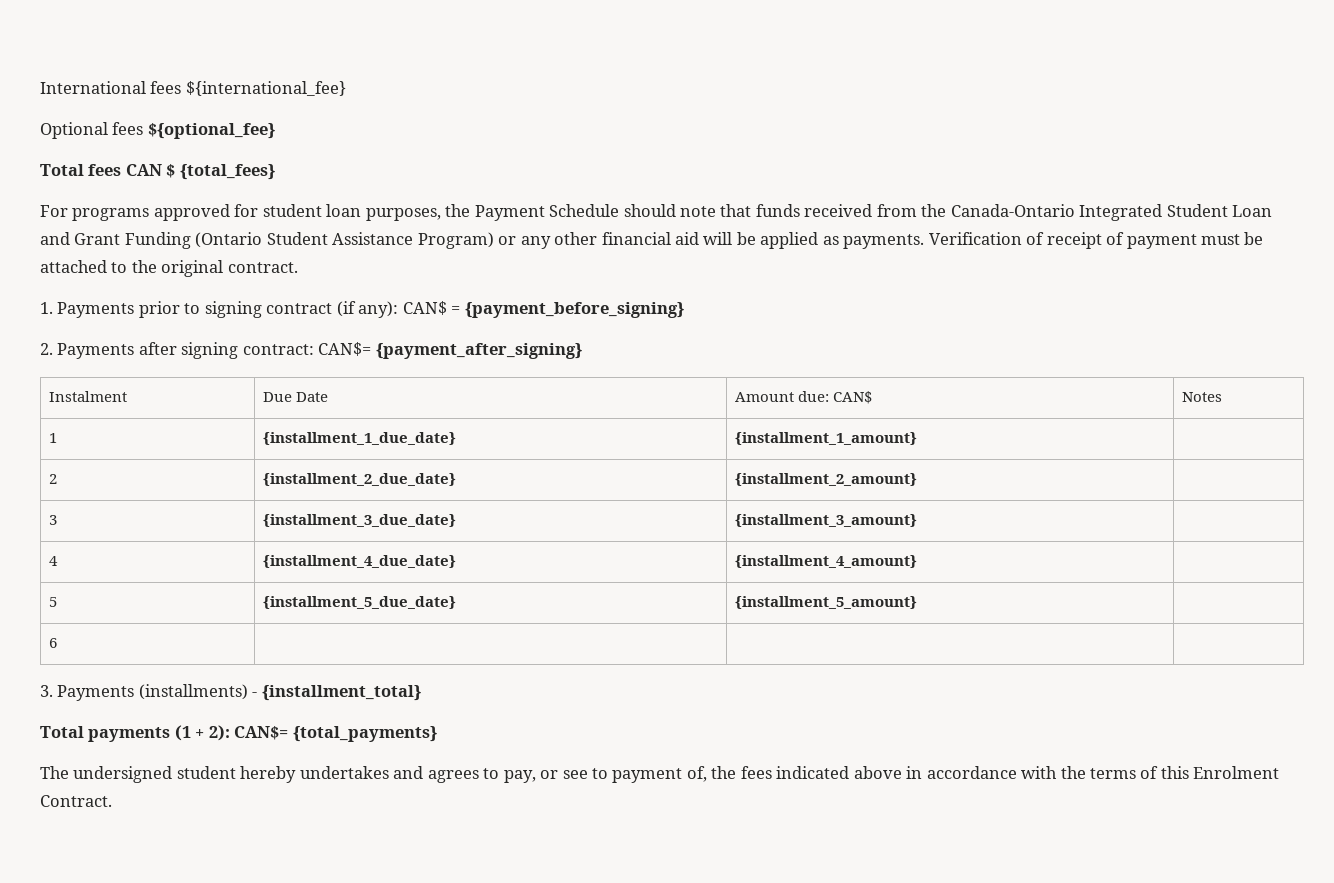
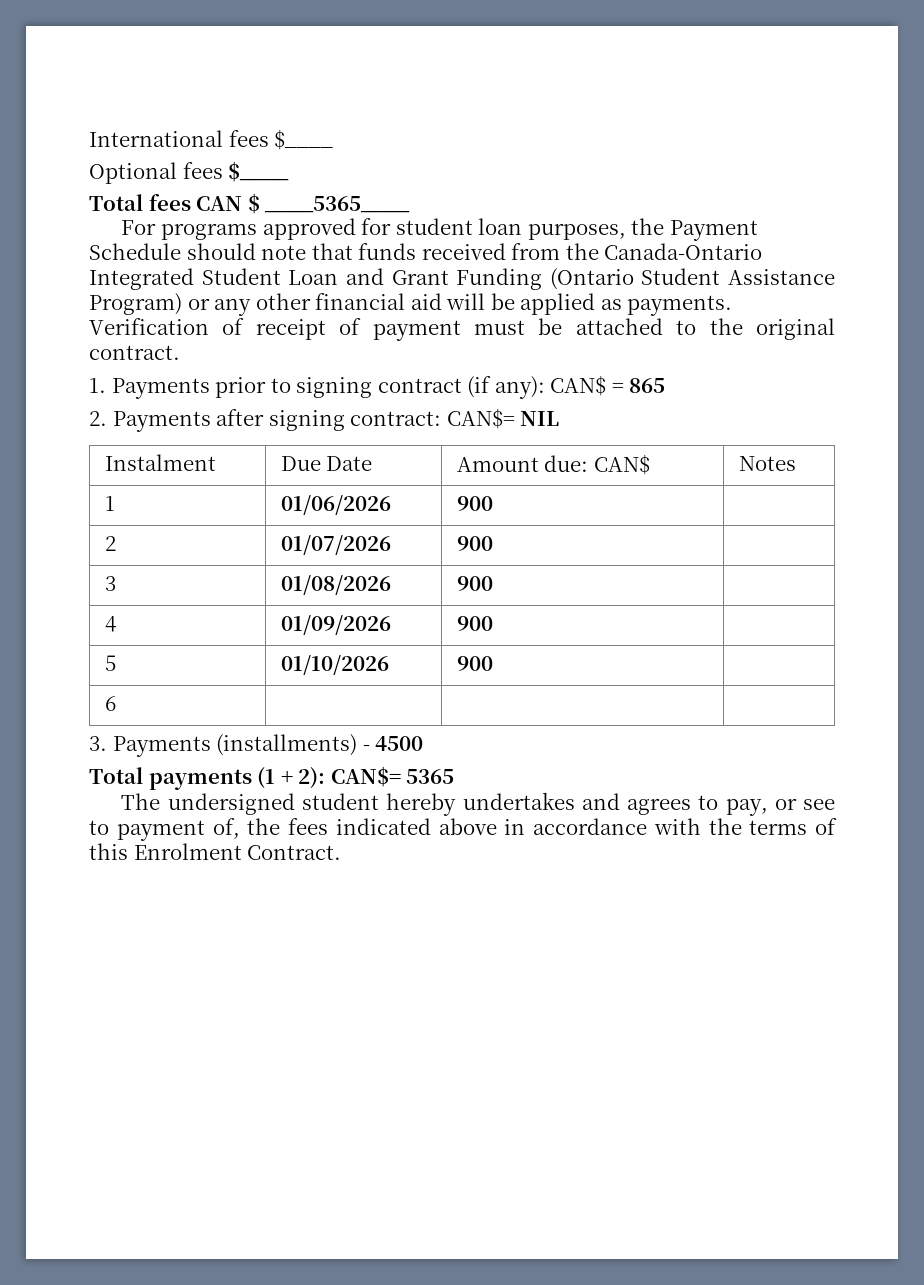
[185,81,346,96] ${international_fee} -> [274,129,334,150] $____
[147,123,275,139] ${optional_fee} -> [228,161,290,182] $____
[179,164,275,180] {total_fees} -> [264,196,411,213] ____5365____
[464,302,684,318] {payment_before_signing} -> [629,378,666,393] 865
[375,343,582,359] {payment_after_signing} -> [520,411,560,426] NIL
[262,432,456,445] [734,432,917,445] {installment_1_due_date} | {installment_1_amount} -> [280,495,391,515] [456,496,493,511] 01/06/2026 | 900
[262,473,456,486] [734,473,917,486] {installment_2_due_date} | {installment_2_amount} -> [280,535,391,555] [456,536,493,551] 01/07/2026 | 900
[262,514,456,527] [734,514,917,527] {installment_3_due_date} | {installment_3_amount} -> [280,575,391,595] [456,576,493,591] 01/08/2026 | 900
[262,555,456,568] [734,555,917,568] {installment_4_due_date} | {installment_4_amount} -> [280,615,391,635] [456,616,493,631] 01/09/2026 | 900
[262,596,456,609] [734,596,917,609] {installment_5_due_date} | {installment_5_amount} -> [280,655,389,675] [456,656,493,671] 01/10/2026 | 900
[261,685,421,701] {installment_total} -> [375,736,424,751] 4500
[292,726,437,742] {total_payments} -> [406,769,455,784] 5365

